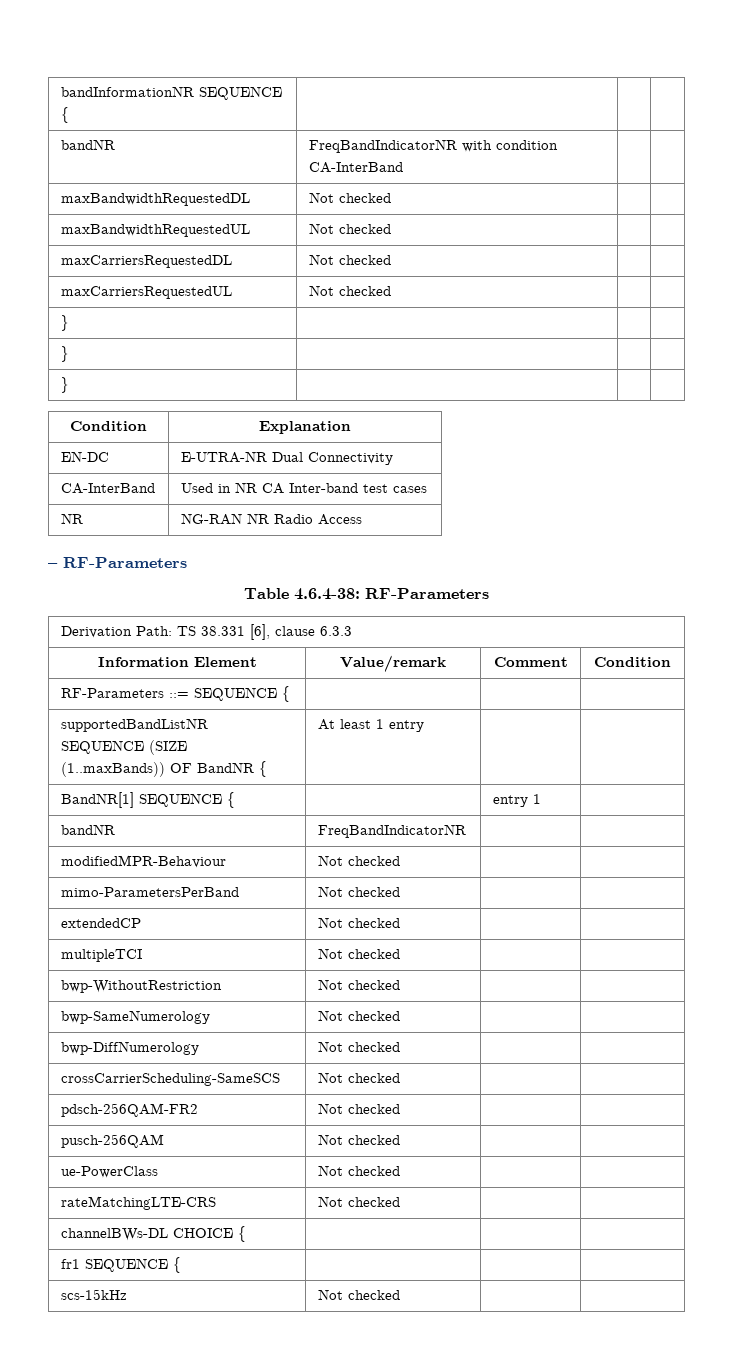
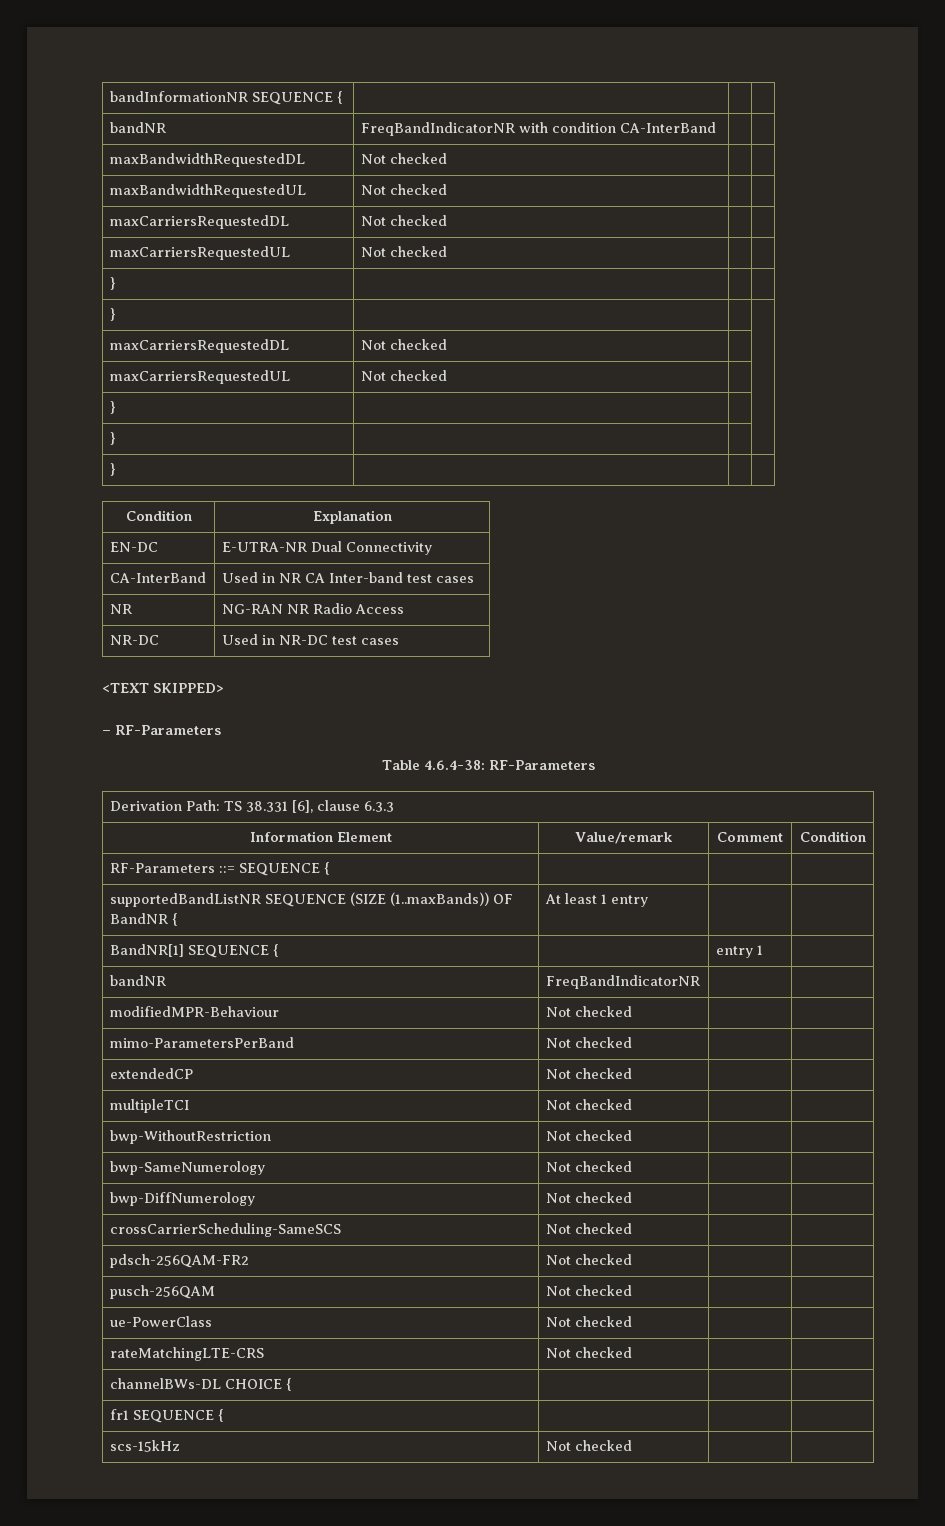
(69, 354) none -> [109,339,289,353] [360,339,447,350] [109,370,290,384] [360,370,447,381] [109,401,116,414] [109,432,116,445] // maxCarriersRequestedDL | Not checked | | // maxCarriersRequestedUL | Not checked | | // } | | | // } | | |
(362, 519) none -> [109,635,159,645] [221,634,399,645] [102,683,224,693] // NR-DC | Used in NR-DC test cases // <TEXT SKIPPED>

